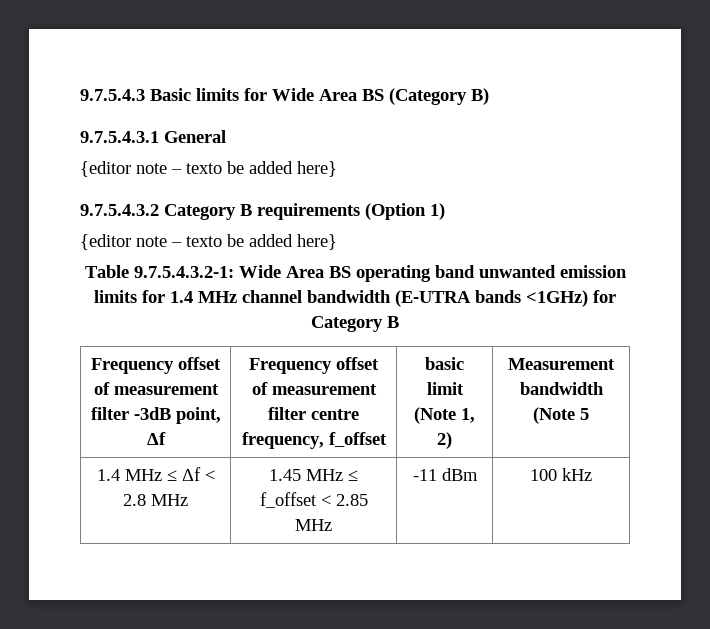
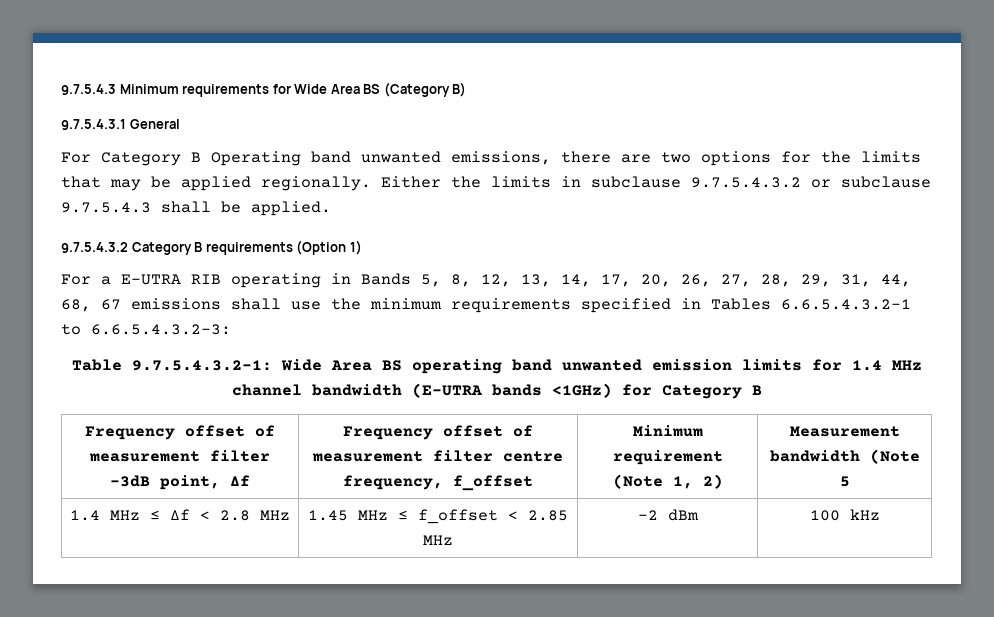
[80,88,239,101] 9.7.5.4.3 Basic limits -> [61,84,270,97] 9.7.5.4.3 Minimum requirements
[80,161,337,177] {editor note – texto be added here} -> [61,151,921,166] [61,176,931,191] [61,201,331,216] For Category B Operating band unwanted emissions, there are two options for the limits that may be applied regionally. Either the limits in subclause 9.7.5.4.3.2 or subclause 9.7.5.4.3 shall be applied.
[80,234,337,250] {editor note – texto be added here} -> [61,273,911,288] [61,298,911,313] [61,324,231,335] For a E-UTRA RIB operating in Bands 5, 8, 12, 13, 14, 17, 20, 26, 27, 28, 29, 31, 44, 68, 67 emissions shall use the minimum requirements specified in Tables 6.6.5.4.3.2-1 to 6.6.5.4.3.2-3:
[425,357,464,370] [426,382,464,395] basic limit -> [632,425,703,437] [612,450,723,465] Minimum requirement
[412,469,437,481] -11 -> [637,510,658,520] -2

